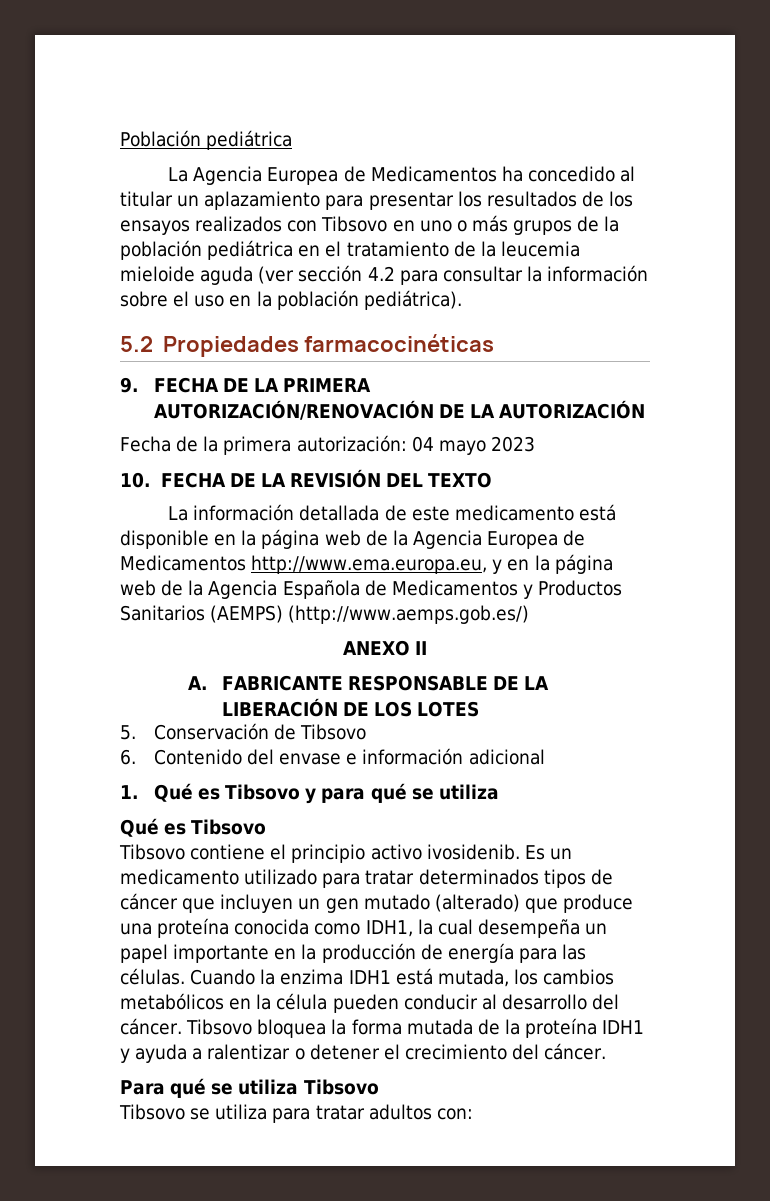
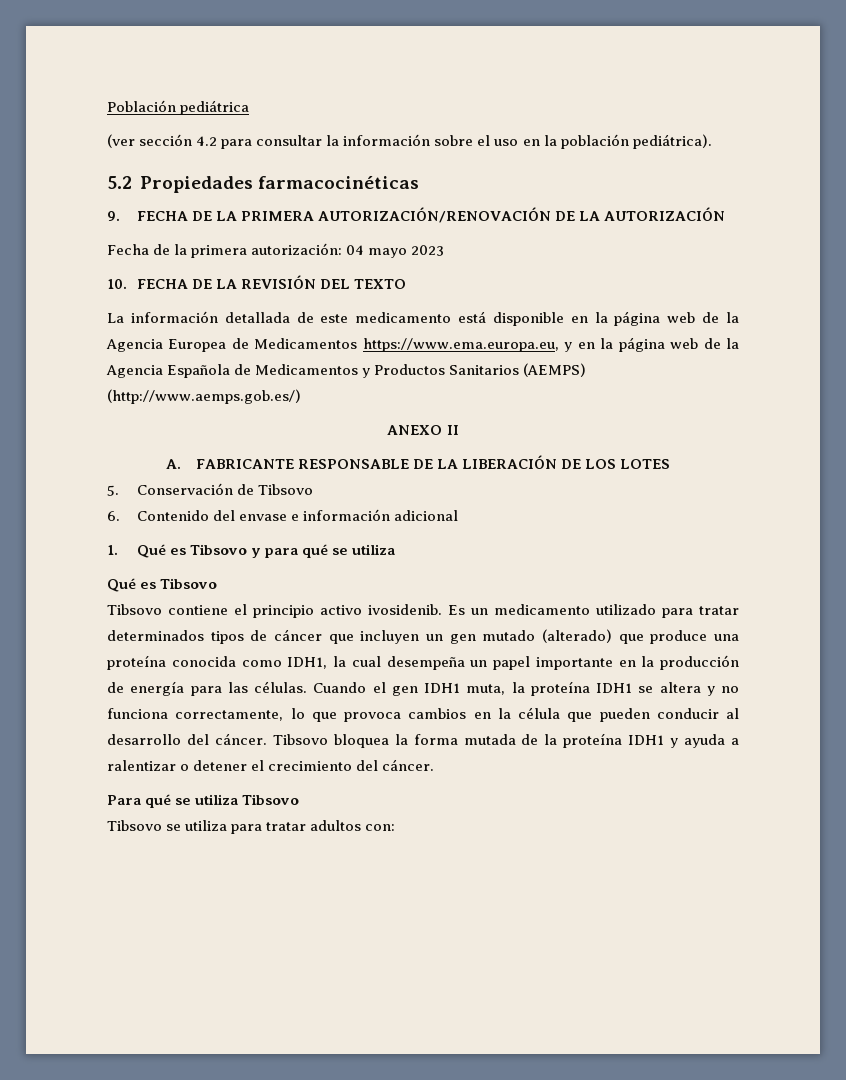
[168,166,636,185] [120,191,634,210] [120,215,620,235] [120,240,580,260] [120,266,254,285] La Agencia Europea de Medicamentos ha concedido al titular un aplazamiento para presentar los resultados de los ensayos realizados con Tibsovo en uno o más grupos de la población pediátrica en el tratamiento de la leucemia mieloide aguda -> (250, 107) none
[251,555,488,574] http://www.ema.europa.eu, -> [362,338,559,352] https://www.ema.europa.eu,
[260,968,615,987] [120,993,224,1010] la enzima IDH1 está mutada, los cambios metabólicos -> [372,681,739,696] [107,708,467,722] el gen IDH1 muta, la proteína IDH1 se altera y no funciona correctamente, lo que provoca cambios
(328, 1001) none -> [567,712,593,722] que

